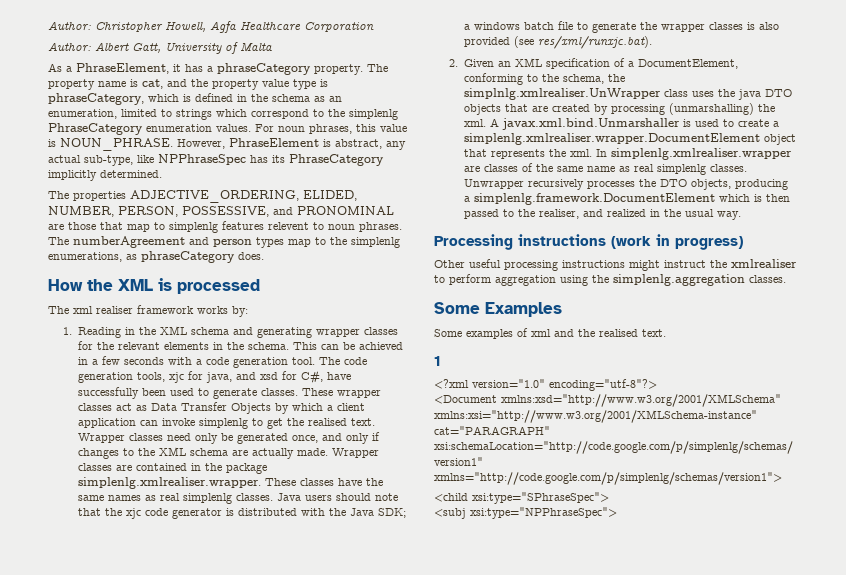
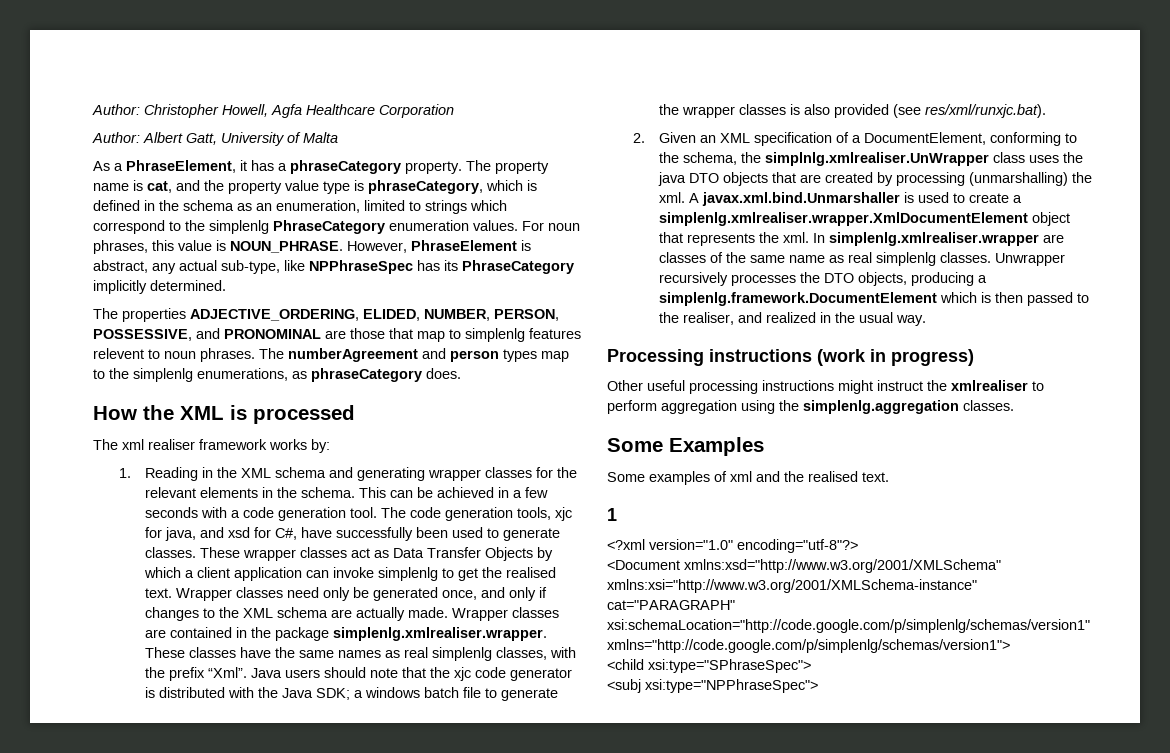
[236,493,274,501] classes. -> [496,647,577,660] [145,667,248,681] classes, with the prefix “Xml”.
[464,133,761,145] simplenlg.xmlrealiser.wrapper.DocumentElement -> [659,212,1029,226] simplenlg.xmlrealiser.wrapper.XmlDocumentElement

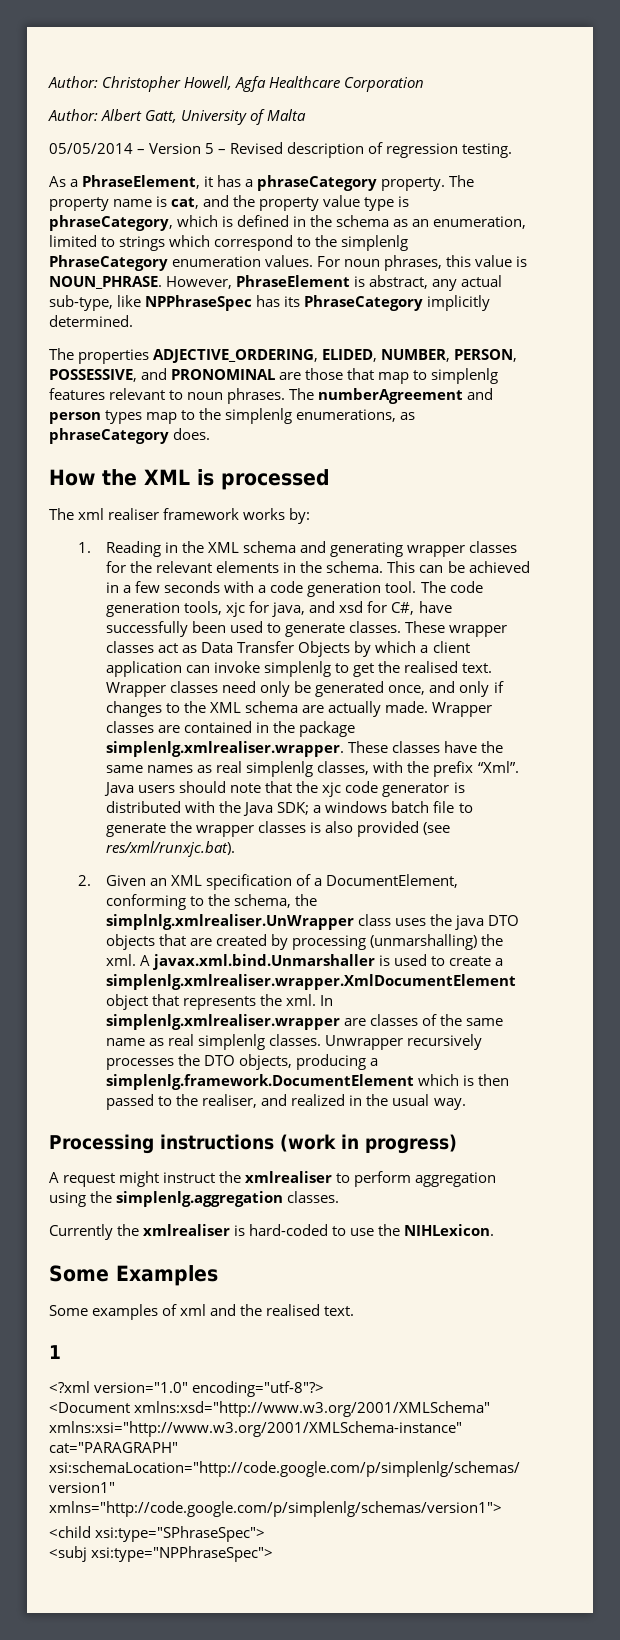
(338, 137) none -> [49,142,513,158] // 05/05/2014 – Version 5 – Revised description of regression testing.
[93,348,144,359] relevent -> [109,388,166,400] relevant
[607,380,834,394] Other useful processing instructions -> [49,1172,116,1187] A request
(1014, 405) none -> [49,1224,495,1240] // Currently the xmlrealiser is hard-coded to use the NIHLexicon.

